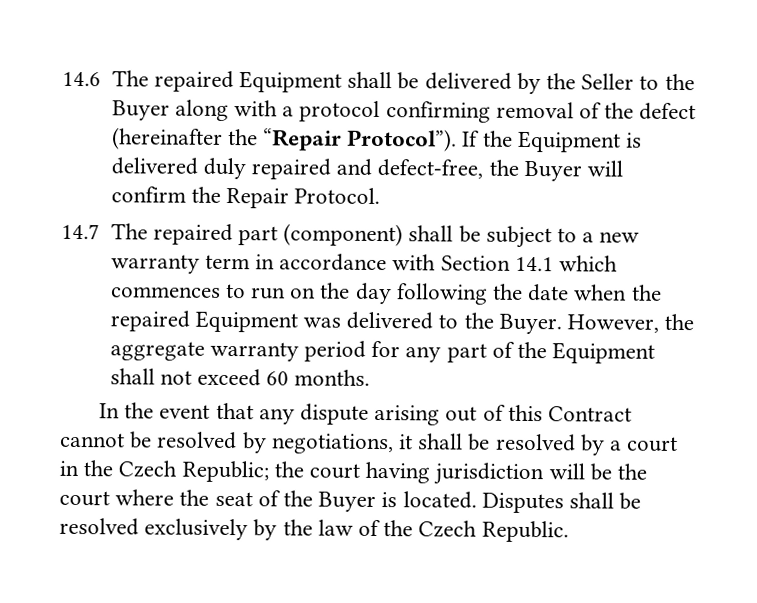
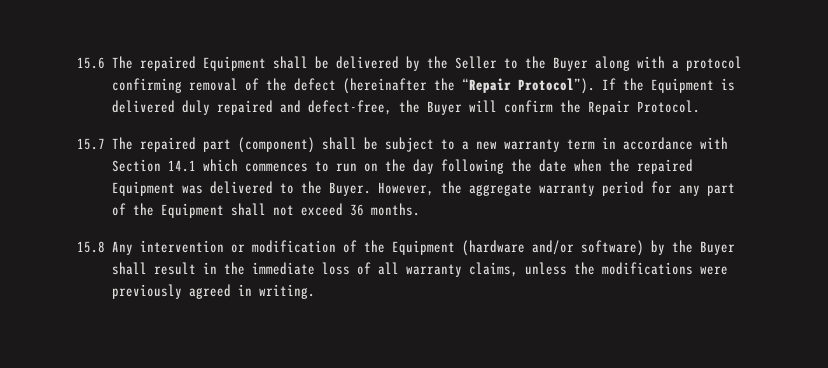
[62,71,101,87] 14.6 -> [77,57,105,69] 15.6
[61,223,100,240] 14.7 -> [77,138,105,150] 15.7
[266,371,290,386] 60 -> [350,204,365,216] 36
[99,402,633,426] [60,431,679,456] [59,460,648,486] [59,489,642,514] [59,517,569,543] In the event that any dispute arising out of this Contract cannot be resolved by negotiations, it shall be resolved by a court in the Czech Republic; the court having jurisdiction will be the court where the seat of the Buyer is located. Disputes shall be resolved exclusively by the law of the Czech Republic. -> [77,240,736,256] [112,262,729,277] [112,284,316,299] 15.8 Any intervention or modification of the Equipment (hardware and/or software) by the Buyer shall result in the immediate loss of all warranty claims, unless the modifications were previously agreed in writing.

